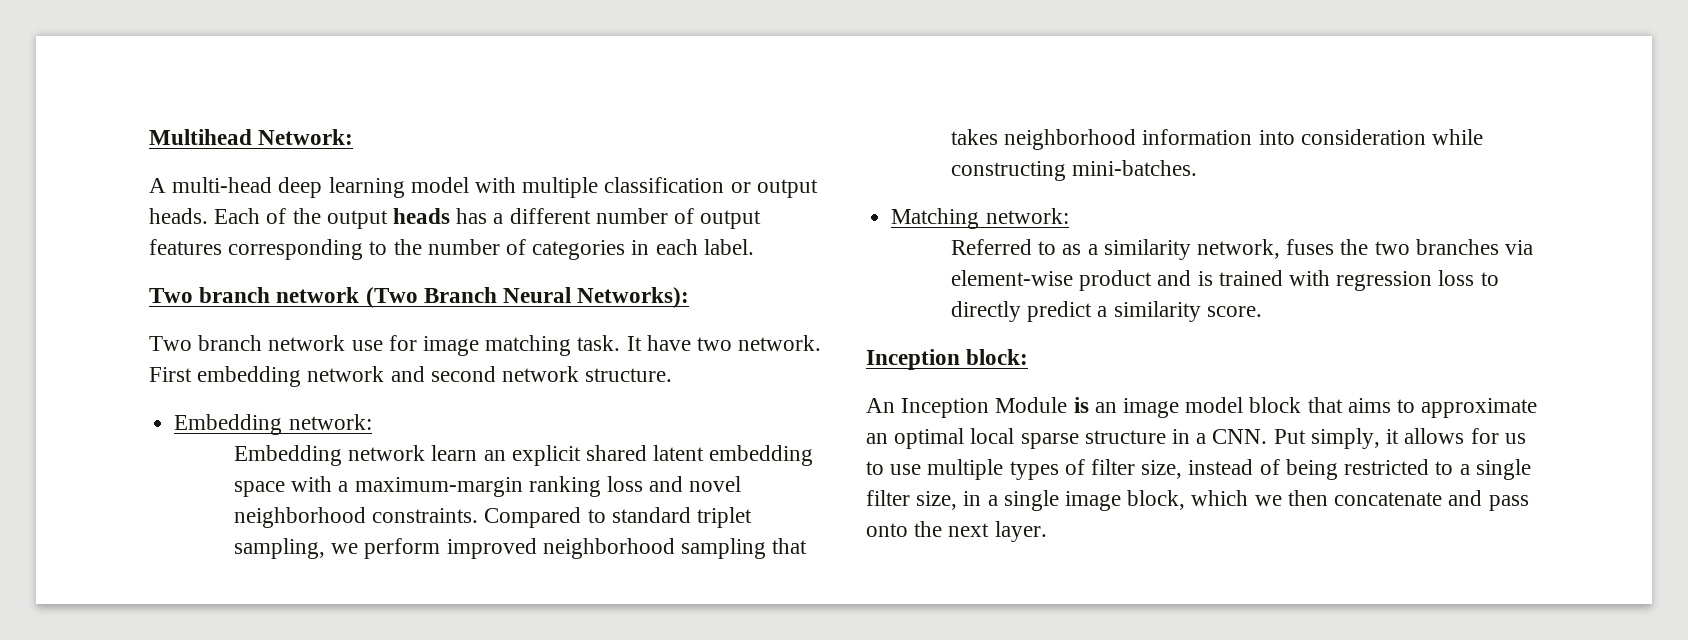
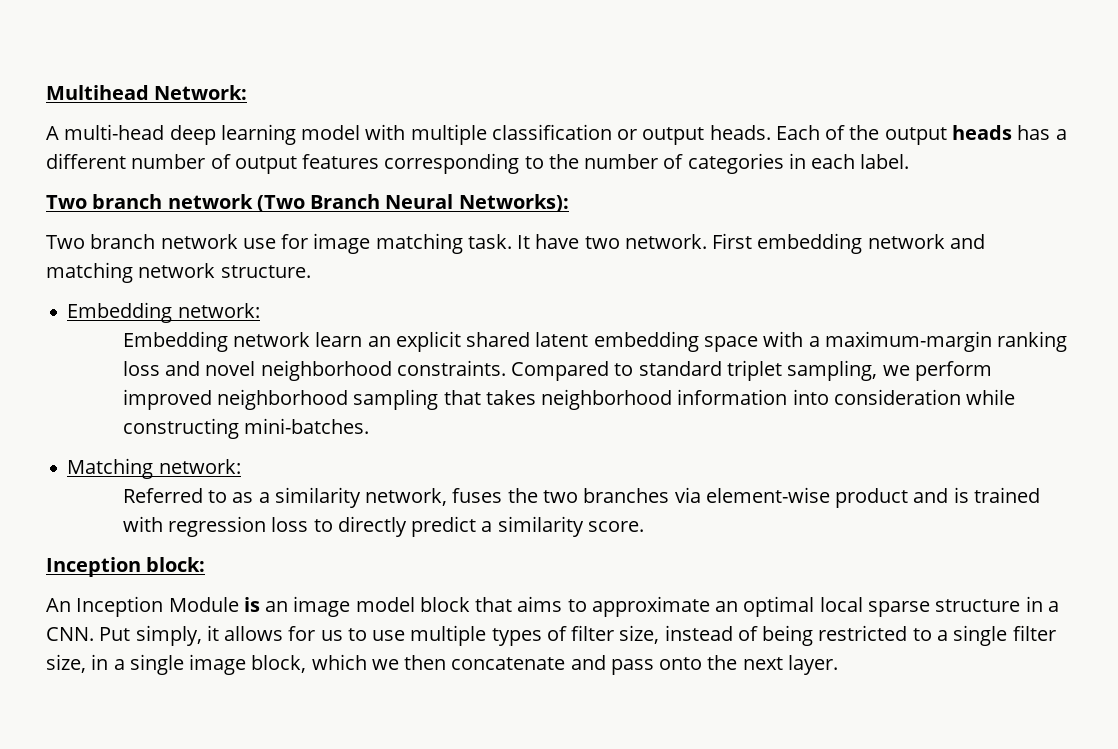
[430,366,496,382] second -> [46,262,133,283] matching

